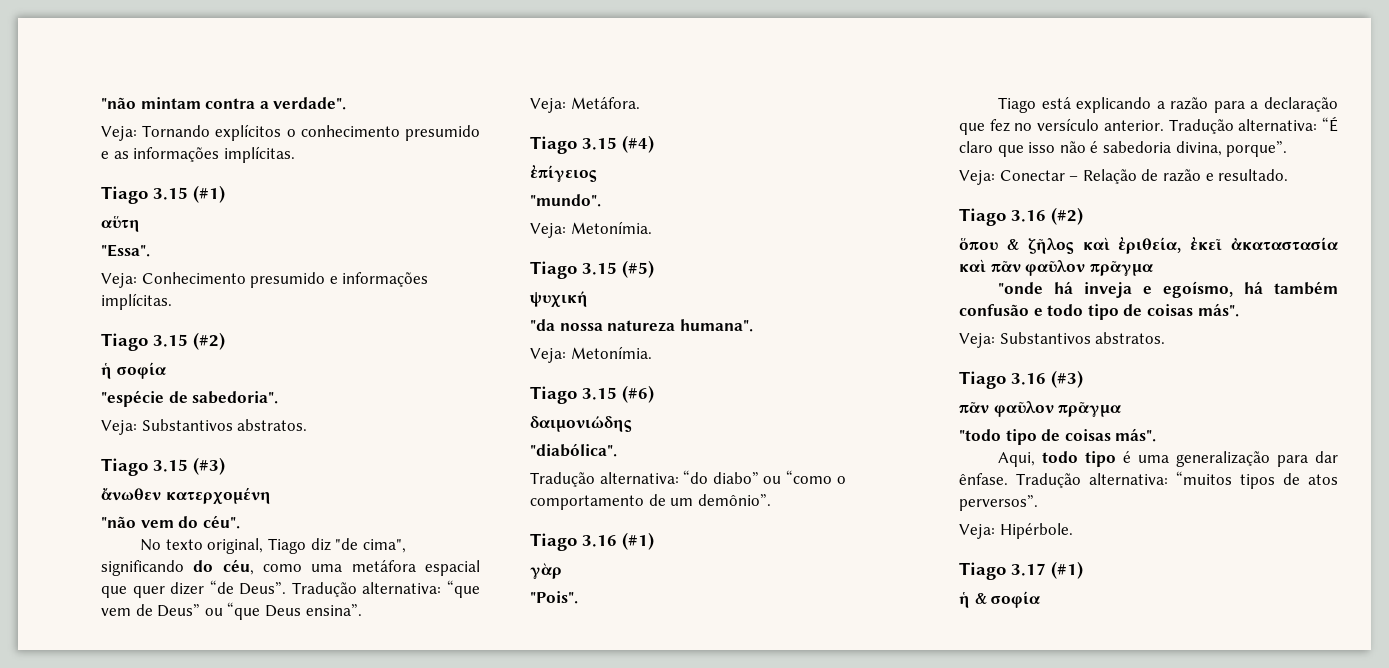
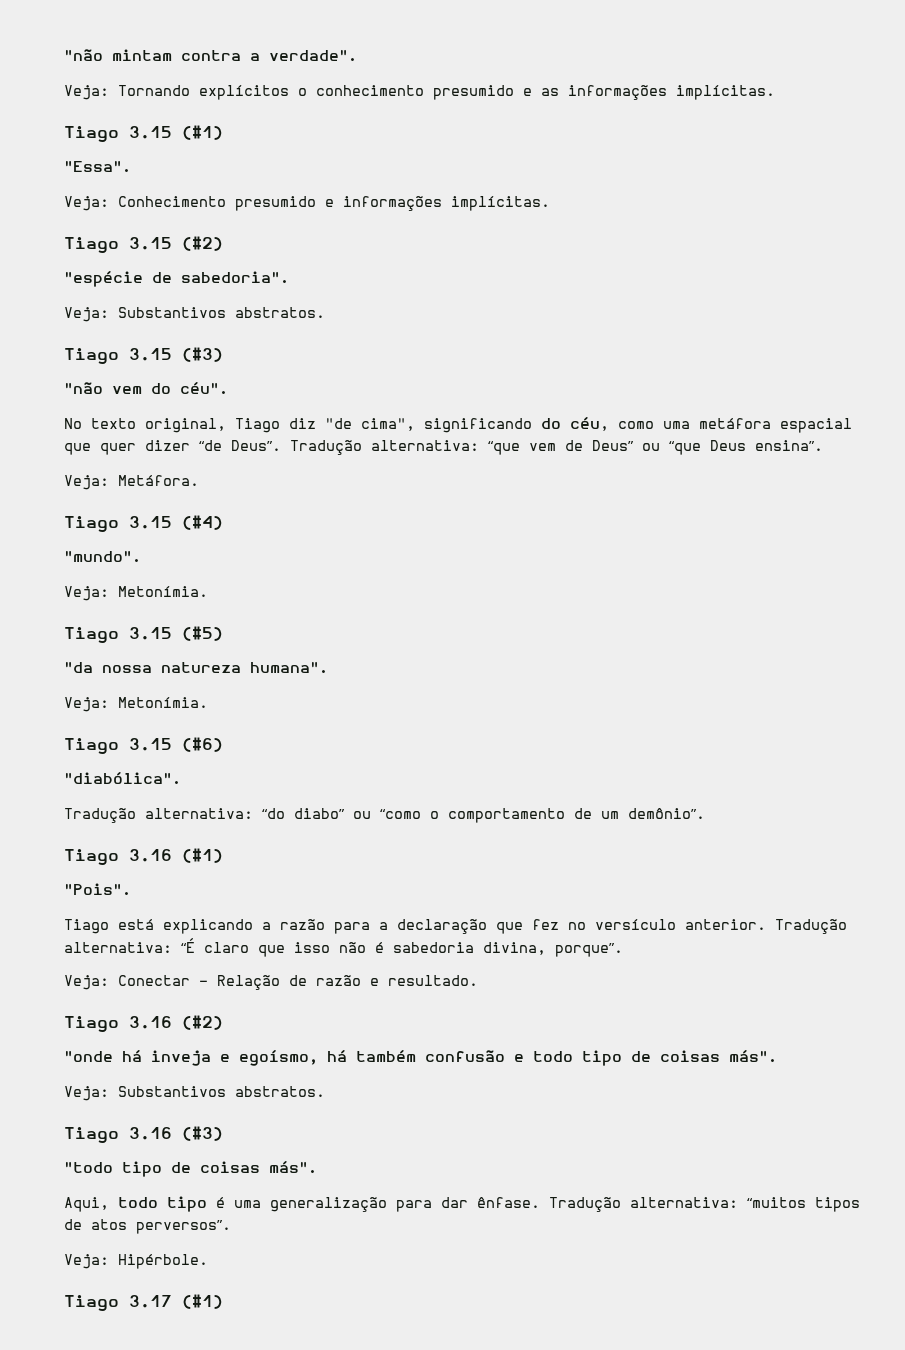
[101,216,140,232] // αὕτη -> (223, 132) none
[101,362,166,379] // ἡ σοφία -> (223, 243) none
[101,487,271,505] // ἄνωθεν κατερχομένη -> (223, 354) none
[530,165,597,182] // ἐπίγειος -> (223, 522) none
[529,291,588,308] // ψυχική -> (223, 633) none
[530,416,632,432] // δαιμονιώδης -> (223, 744) none
[530,563,562,579] // γὰρ -> (223, 855) none
[959,237,1338,254] [959,259,1153,276] // ὅπου & ζῆλος καὶ ἐριθεία, ἐκεῖ ἀκαταστασία καὶ πᾶν φαῦλον πρᾶγμα -> (223, 1022) none
[959,401,1122,417] // πᾶν φαῦλον πρᾶγμα -> (223, 1133) none
[959,591,1041,608] // ἡ & σοφία -> (223, 1301) none

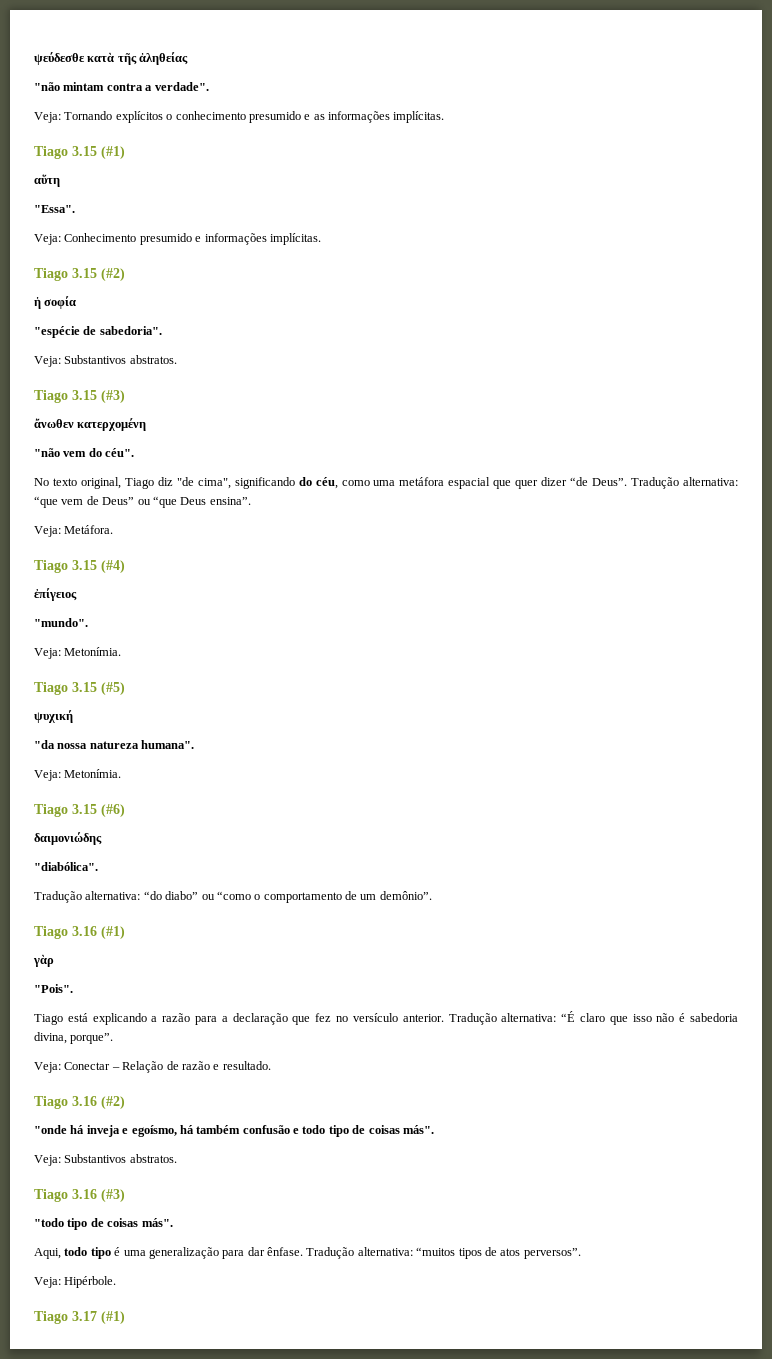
(64, 55) none -> [34,52,189,65] ψεύδεσθε κατὰ τῆς ἀληθείας //
(223, 132) none -> [34,174,60,187] // αὕτη
(223, 243) none -> [34,296,77,309] // ἡ σοφία
(223, 354) none -> [34,418,147,431] // ἄνωθεν κατερχομένη
(223, 522) none -> [34,588,77,601] // ἐπίγειος
(223, 633) none -> [34,710,73,723] // ψυχική
(223, 744) none -> [34,832,102,845] // δαιμονιώδης
(223, 855) none -> [33,954,54,967] // γὰρ

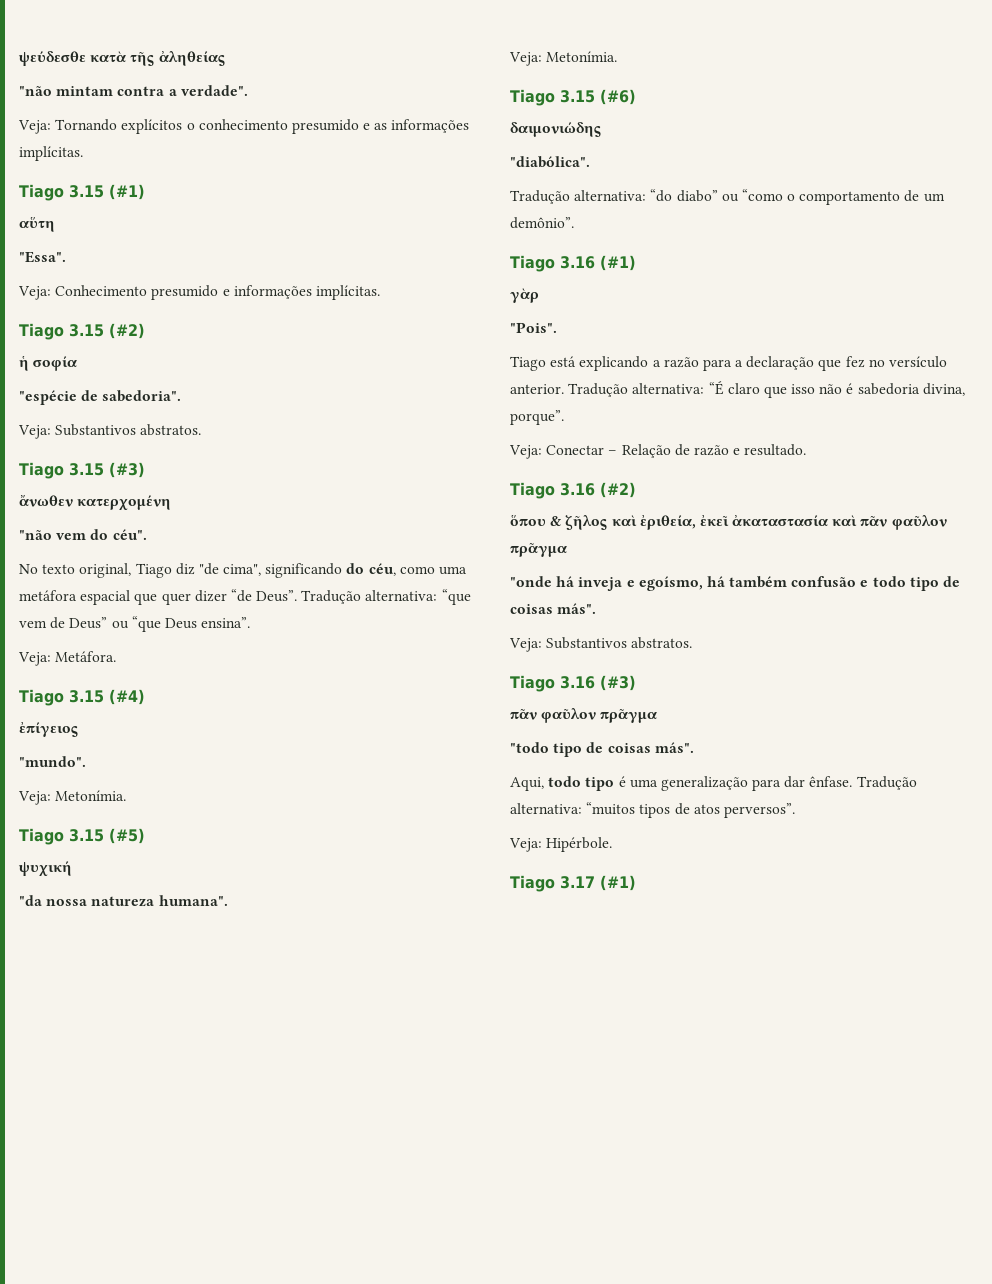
(125, 1102) none -> [510,515,947,530] [510,543,567,557] // ὅπου & ζῆλος καὶ ἐριθεία, ἐκεῖ ἀκαταστασία καὶ πᾶν φαῦλον πρᾶγμα
(125, 1195) none -> [510,708,658,723] // πᾶν φαῦλον πρᾶγμα

